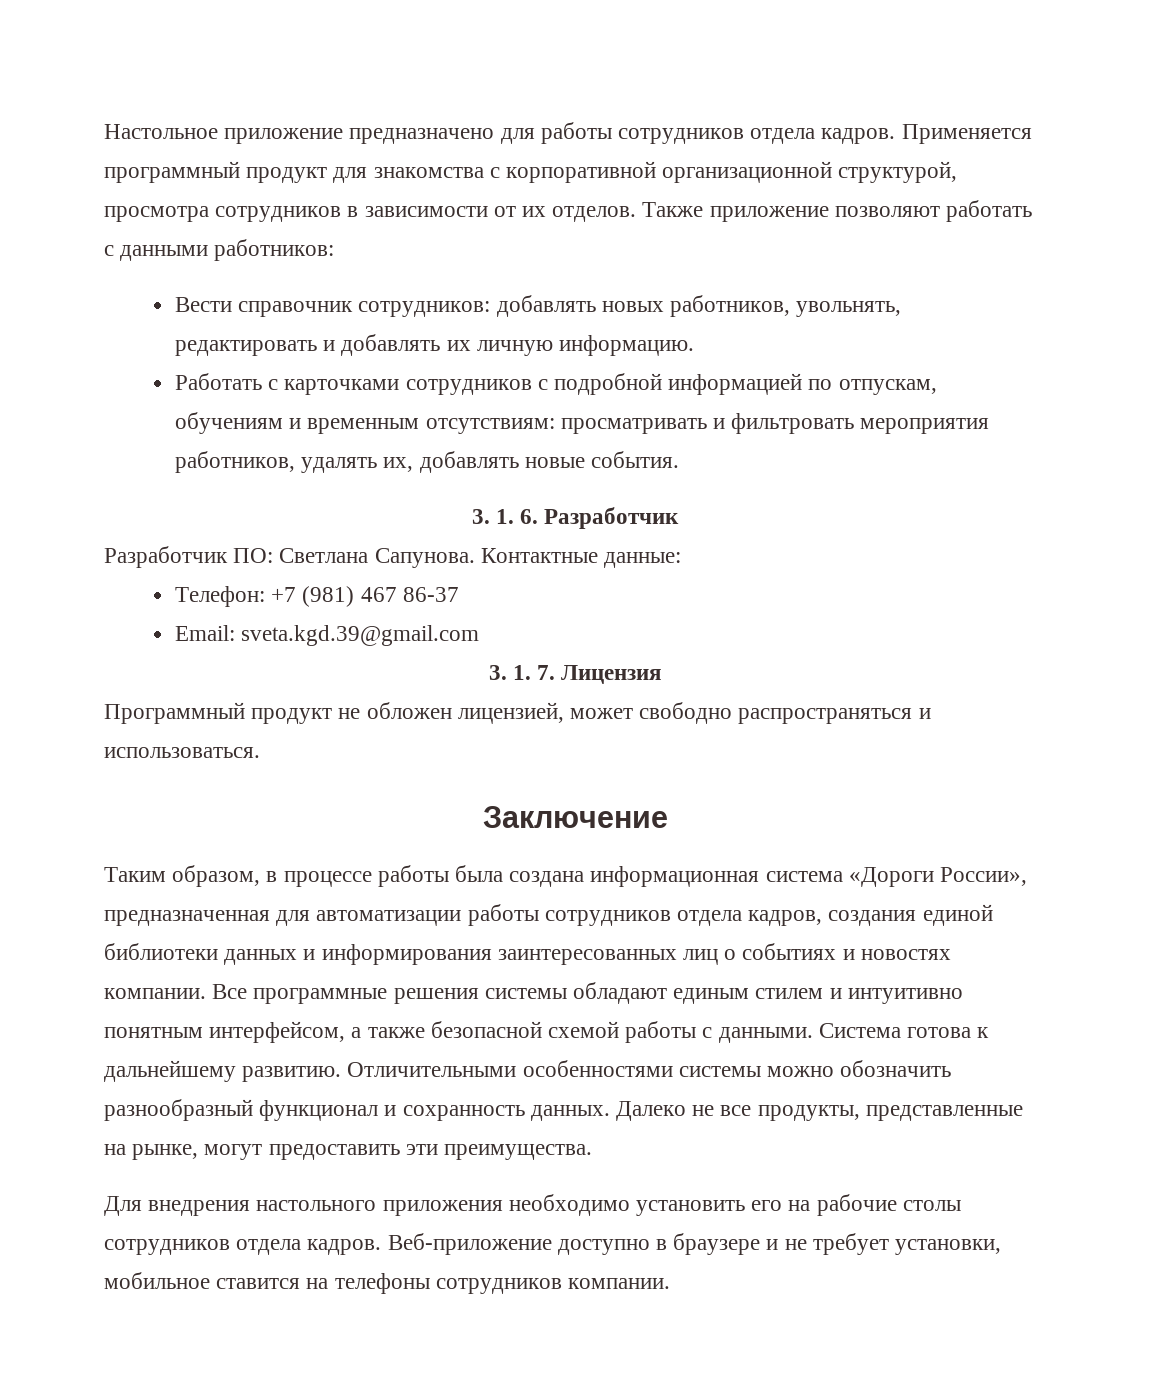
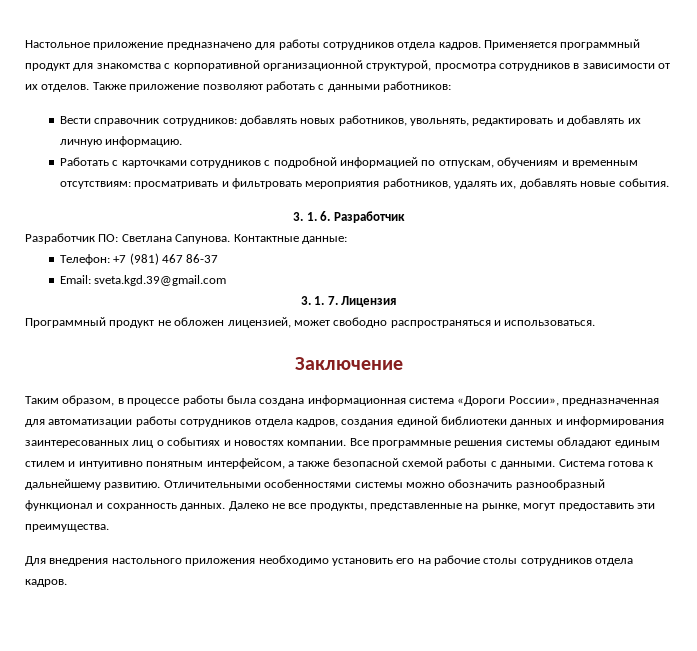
[387,1233,1002,1255] [104,1272,671,1294] Веб-приложение доступно в браузере и не требует установки, мобильное ставится на телефоны сотрудников компании. -> (67, 583) none

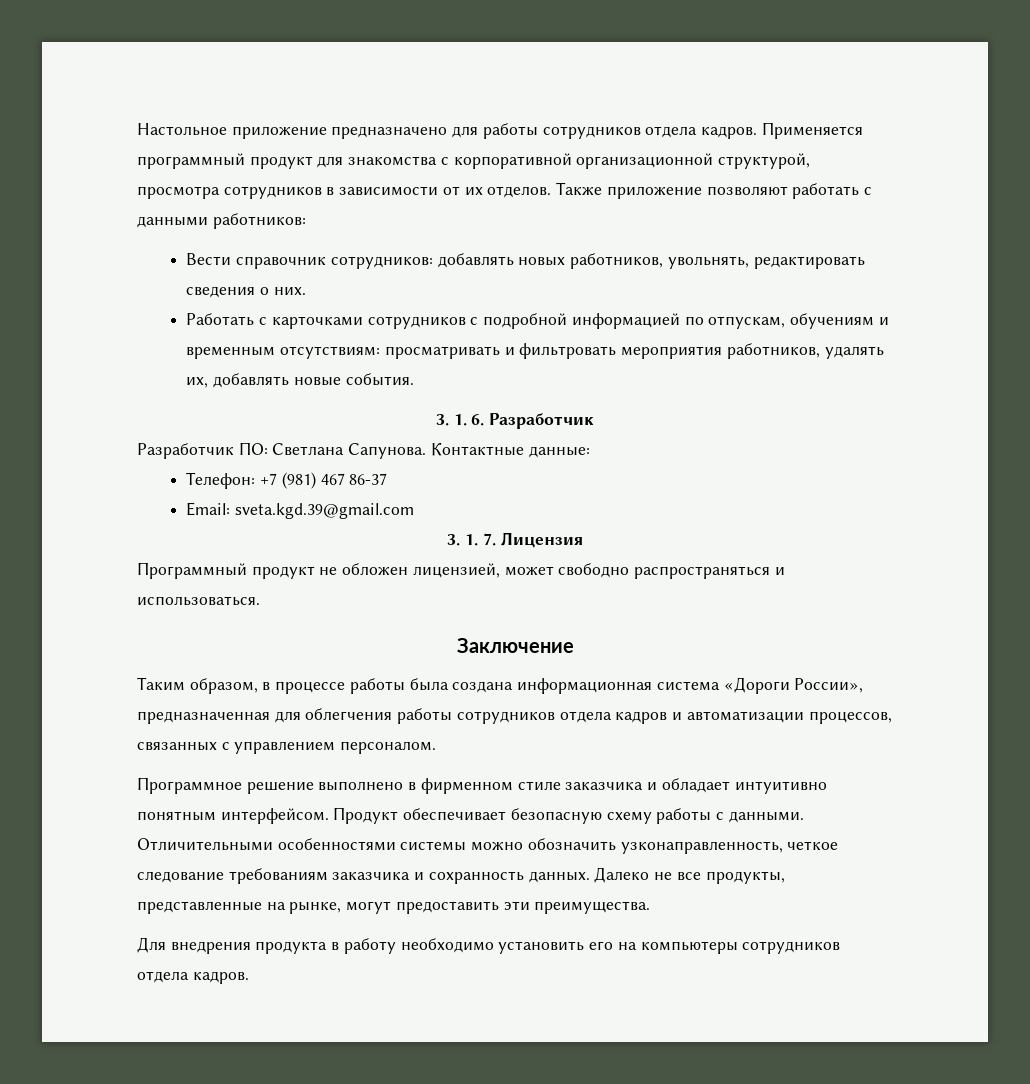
[556,115,641,126] [59,136,183,147] и добавлять их личную информацию. -> [186,286,306,298] сведения о них.
[48,416,665,427] [25,437,660,448] [25,458,654,469] [25,479,161,490] автоматизации работы сотрудников отдела кадров, создания единой библиотеки данных и информирования заинтересованных лиц о событиях и новостях компании. Все программные решения системы обладают единым стилем и интуитивно понятным интерфейсом, а также безопасной схемой работы с данными. Система готова к дальнейшему развитию. -> [305,708,892,724] [137,741,437,754] [137,777,827,794] [137,807,804,824] облегчения работы сотрудников отдела кадров и автоматизации процессов, связанных с управлением персоналом. // Программное решение выполнено в фирменном стиле заказчика и обладает интуитивно понятным интерфейсом. Продукт обеспечивает безопасную схему работы с данными.
[515,479,605,490] [25,500,93,511] разнообразный функционал -> [620,841,839,854] [137,868,411,884] узконаправленность, четкое следование требованиям заказчика
[111,558,256,566] настольного приложения -> [255,938,396,954] продукта в работу
[434,555,518,566] рабочие столы -> [640,941,738,954] компьютеры

